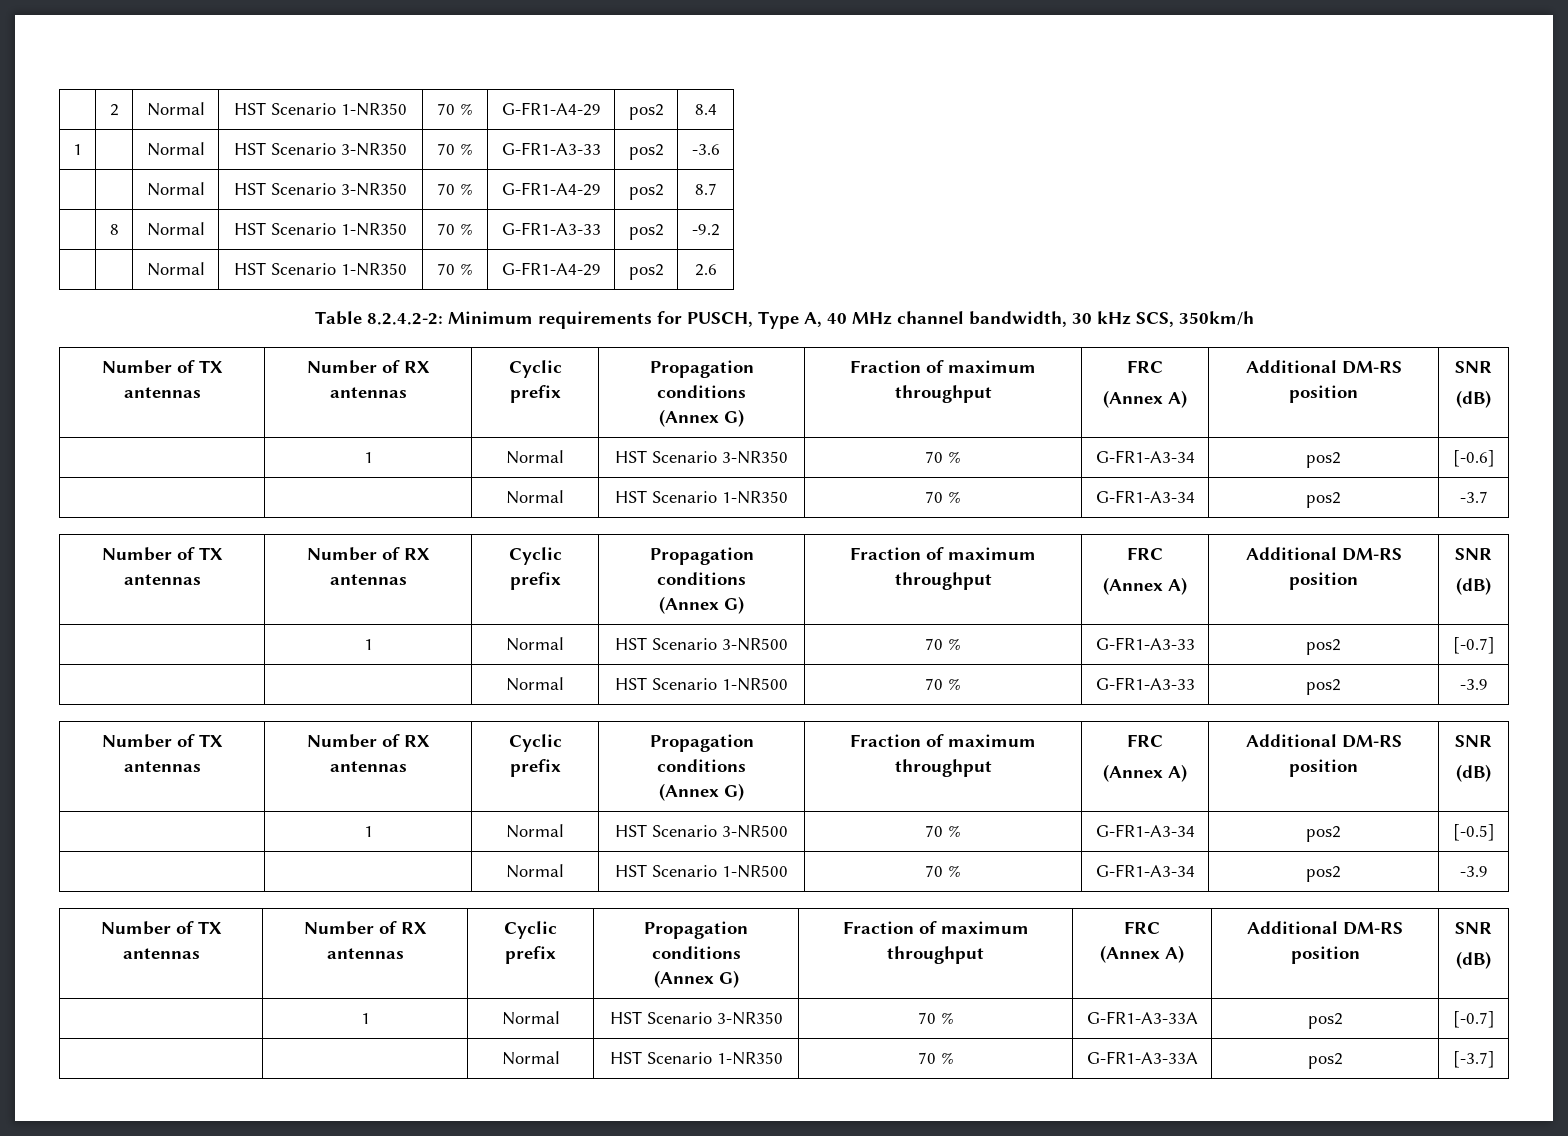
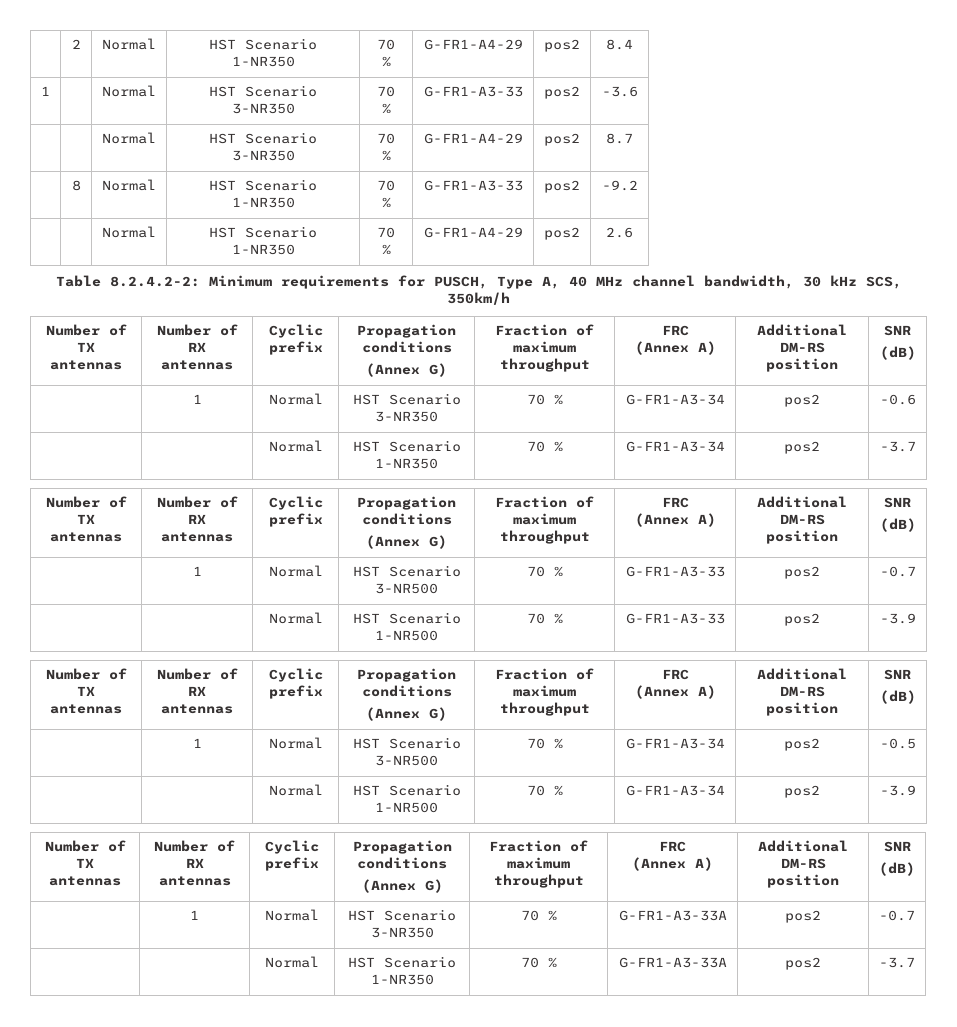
[1452,450,1495,467] [-0.6] -> [879,394,916,405] -0.6
[1452,637,1495,654] [-0.7] -> [879,566,916,577] -0.7
[1452,824,1495,841] [-0.5] -> [879,738,916,749] -0.5
[1452,1011,1495,1028] [-0.7] -> [879,910,915,921] -0.7
[1452,1051,1495,1068] [-3.7] -> [879,957,915,968] -3.7

